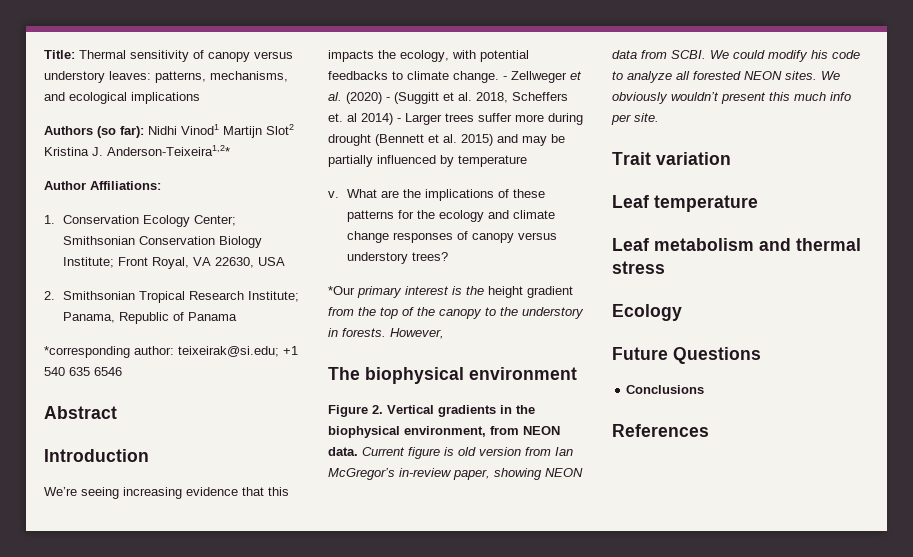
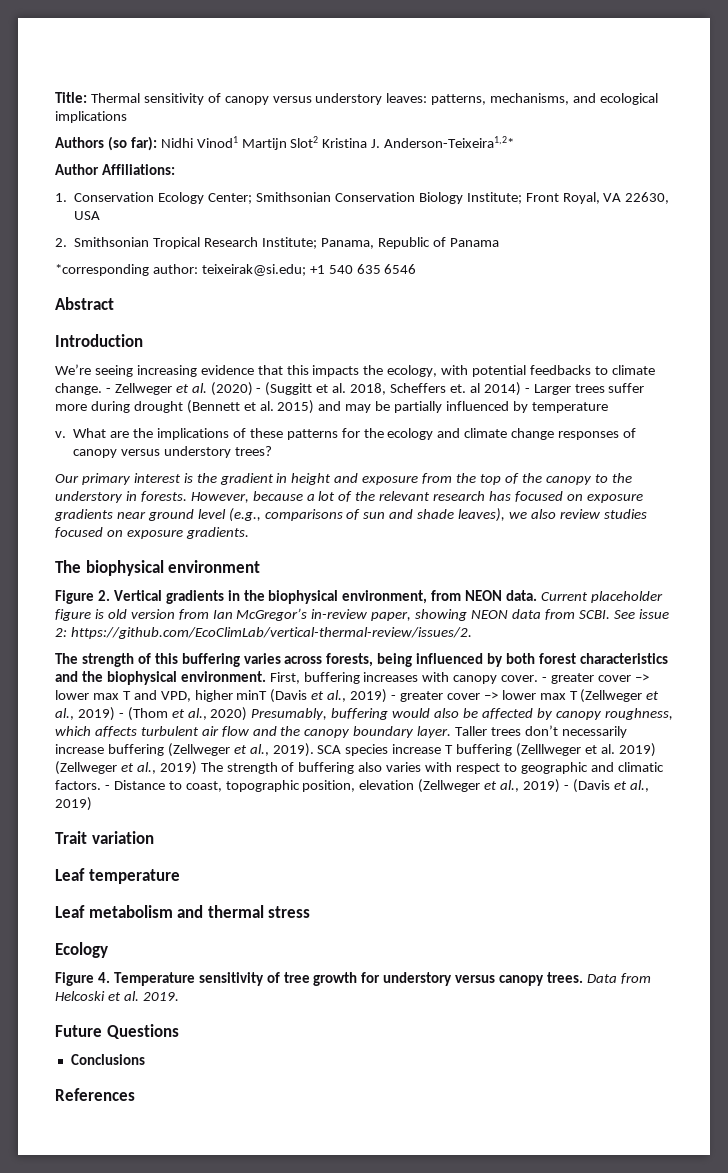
[328,286,355,295] *Our -> [55,474,79,483] Our
[488,286,573,298] height gradient -> [219,473,419,485] gradient in height and exposure
(444, 333) none -> [252,491,643,503] [54,508,647,522] [55,527,249,539] because a lot of the relevant research has focused on exposure gradients near ground level (e.g., comparisons of sun and shade leaves), we also review studies focused on exposure gradients.
(405, 451) none -> [590,591,663,603] placeholder
[710,50,860,62] [612,71,840,83] [612,92,851,104] [611,113,659,125] We could modify his code to analyze all forested NEON sites. We obviously wouldn’t present this much info per site. -> [613,609,669,619] [55,627,472,639] [55,653,668,667] [55,671,649,685] [55,689,660,703] [55,707,673,721] [55,725,627,738] [55,743,656,757] [55,761,664,775] [55,779,649,793] [55,797,92,811] See issue 2: https://github.com/EcoClimLab/vertical-thermal-review/issues/2. // The strength of this buffering varies across forests, being influenced by both forest characteristics and the biophysical environment. First, buffering increases with canopy cover. - greater cover –> lower max T and VPD, higher minT (Davis et al., 2019) - greater cover –> lower max T (Zellweger et al., 2019) - (Thom et al., 2020) Presumably, buffering would also be affected by canopy roughness, which affects turbulent air flow and the canopy boundary layer. Taller trees don’t necessarily increase buffering (Zellweger et al., 2019). SCA species increase T buffering (Zelllweger et al. 2019) (Zellweger et al., 2019) The strength of buffering also varies with respect to geographic and climatic factors. - Distance to coast, topographic position, elevation (Zellweger et al., 2019) - (Davis et al., 2019)
(682, 312) none -> [55,972,651,986] [55,991,179,1001] // Figure 4. Temperature sensitivity of tree growth for understory versus canopy trees. Data from Helcoski et al. 2019.

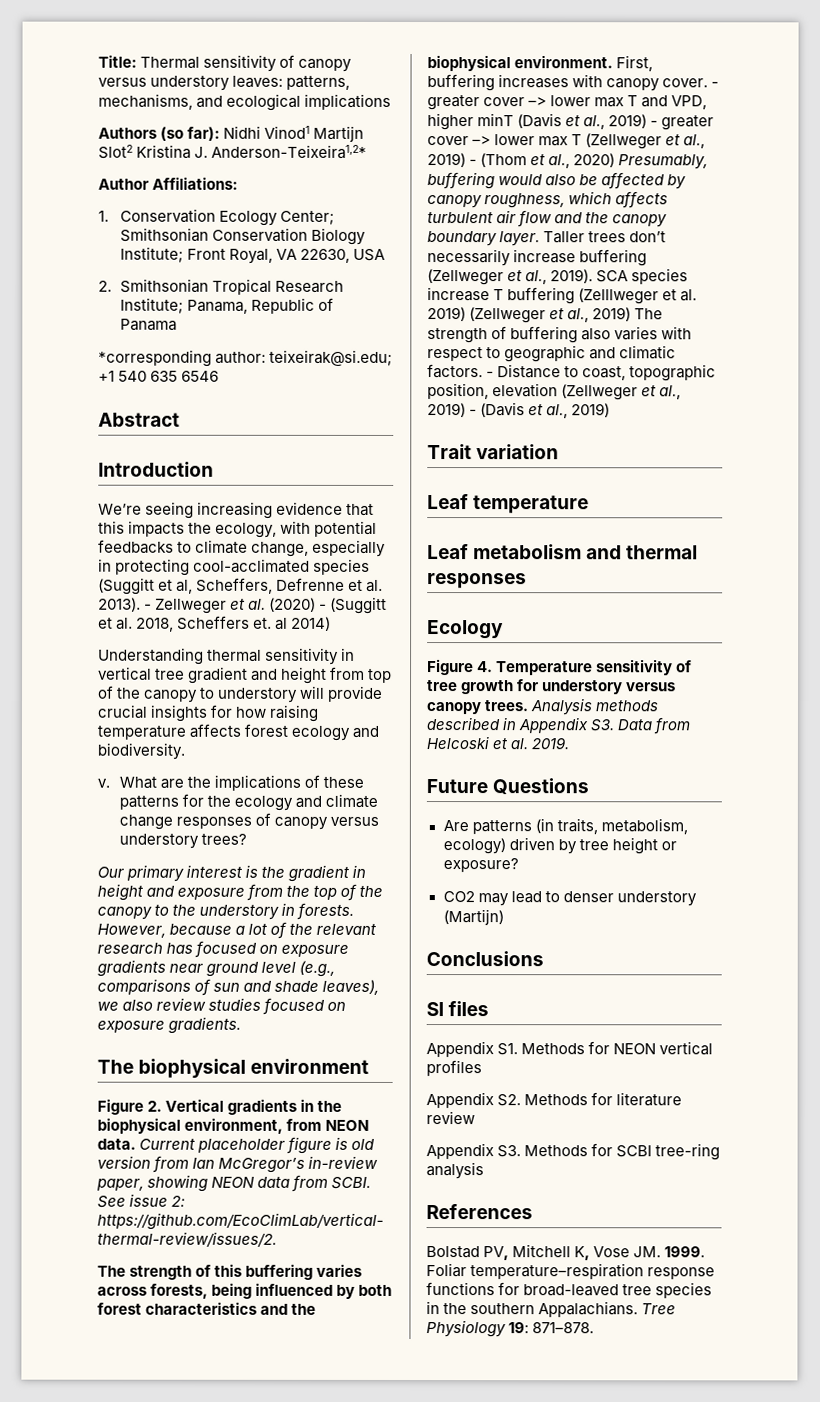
[55,383,102,395] change. -> [251,539,387,557] [98,558,371,576] [98,577,384,595] [98,597,141,612] change, especially in protecting cool-acclimated species (Suggitt et al, Scheffers, Defrenne et al. 2013).
[524,383,645,395] [55,400,608,414] - Larger trees suffer more during drought (Bennett et al. 2015) and may be partially influenced by temperature -> [98,647,356,665] [98,666,393,684] [98,685,384,703] [97,704,319,722] [97,723,380,741] [97,742,185,760] // Understanding thermal sensitivity in vertical tree gradient and height from top of the canopy to understory will provide crucial insights for how raising temperature affects forest ecology and biodiversity.
[268,906,311,918] stress -> [427,573,527,589] responses
(584, 977) none -> [530,698,660,716] [426,717,615,734] Analysis methods described in Appendix S3.
[70,1054,145,1065] [55,1088,135,1101] Conclusions // References -> [442,818,688,835] [442,837,677,855] [442,858,519,873] [442,891,697,907] [442,909,504,926] [426,951,544,967] [426,1001,490,1017] [426,1041,714,1058] [426,1060,482,1077] [426,1092,683,1109] [426,1111,475,1125] [426,1143,721,1161] [426,1162,484,1180] [426,1204,533,1220] [426,1244,706,1261] [426,1263,716,1280] [426,1282,713,1299] [426,1301,677,1318] [426,1320,595,1338] Are patterns (in traits, metabolism, ecology) driven by tree height or exposure? // CO2 may lead to denser understory (Martijn) // Conclusions // SI files // Appendix S1. Methods for NEON vertical profiles // Appendix S2. Methods for literature review // Appendix S3. Methods for SCBI tree-ring analysis // References // Bolstad PV, Mitchell K, Vose JM. 1999. Foliar temperature–respiration response functions for broad-leaved tree species in the southern Appalachians. Tree Physiology 19: 871–878.

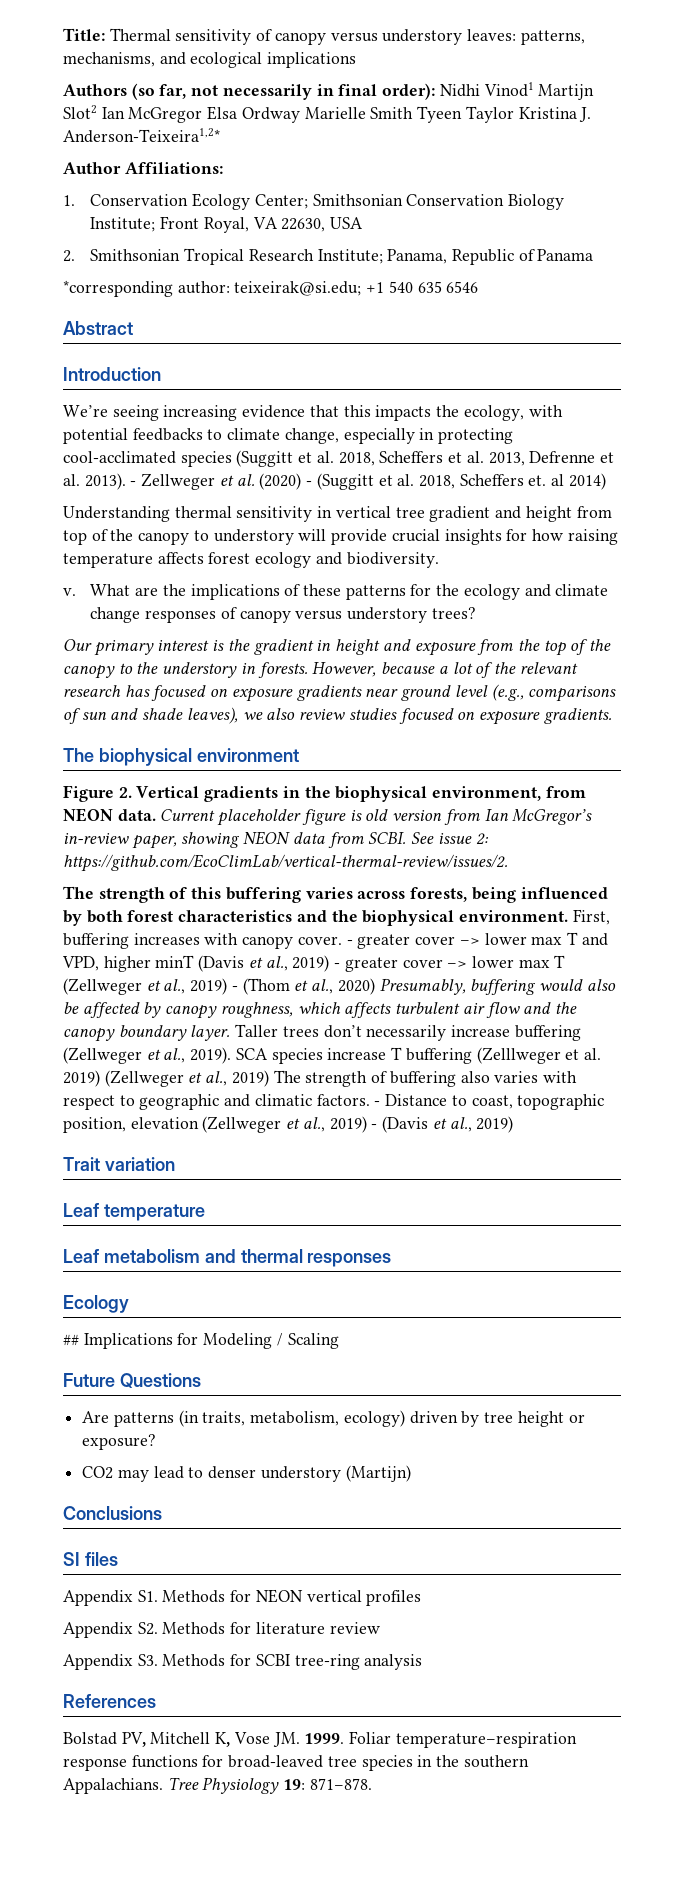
[187,125,365,142] [98,144,133,159] far): Nidhi Vinod1 Martijn Slot2 -> [159,82,595,100] [63,105,514,123] far, not necessarily in final order): Nidhi Vinod1 Martijn Slot2 Ian McGregor Elsa Ordway Marielle Smith Tyeen Taylor
[176,577,274,594] al, Scheffers, -> [316,451,525,466] al. 2018, Scheffers et al. 2013,
[427,659,693,676] [427,679,677,695] [426,698,660,716] [426,717,691,735] [426,736,570,750] Figure 4. Temperature sensitivity of tree growth for understory versus canopy trees. Analysis methods described in Appendix S3. Data from Helcoski et al. 2019. -> [63,1333,339,1349] ## Implications for Modeling / Scaling

